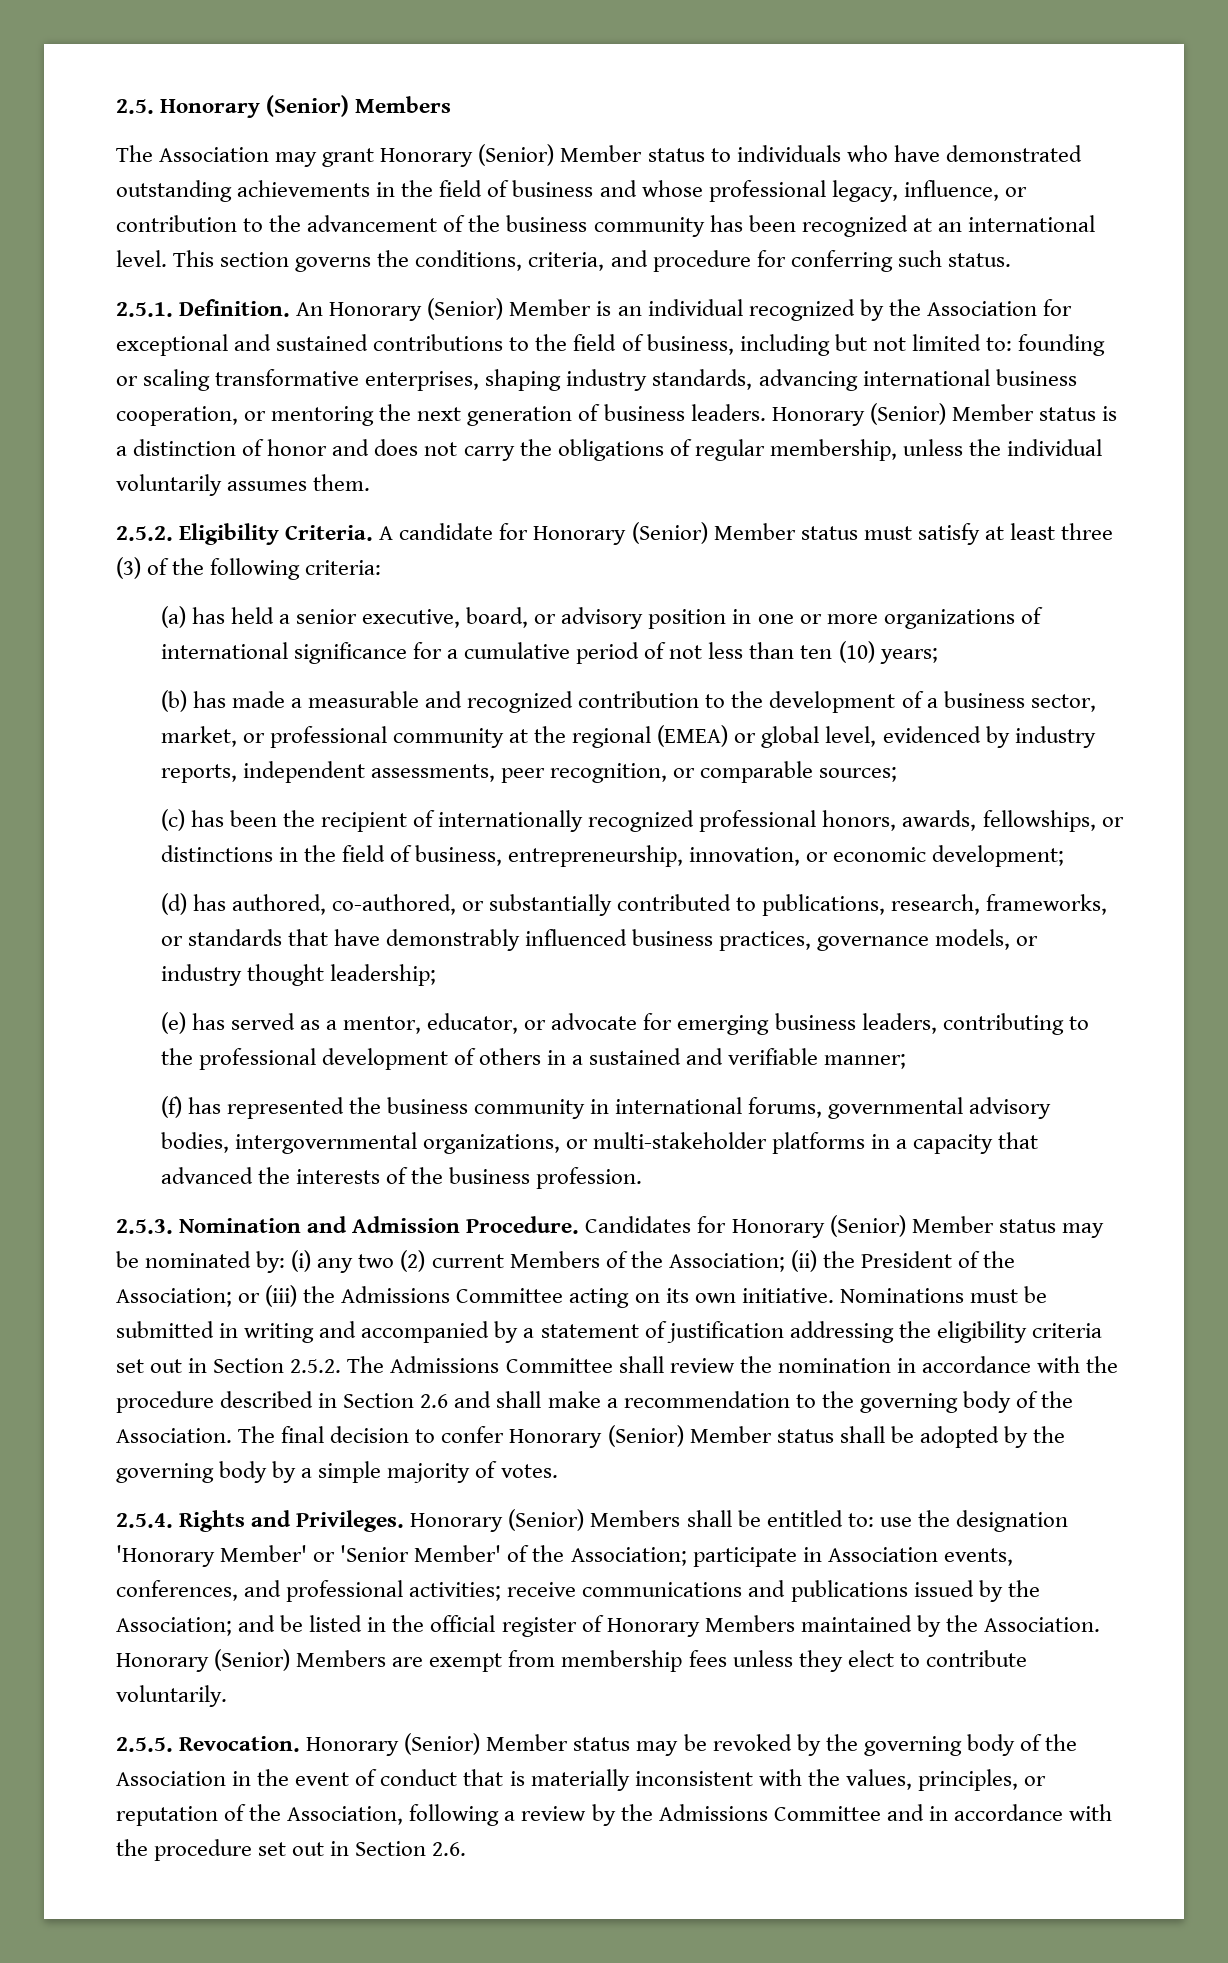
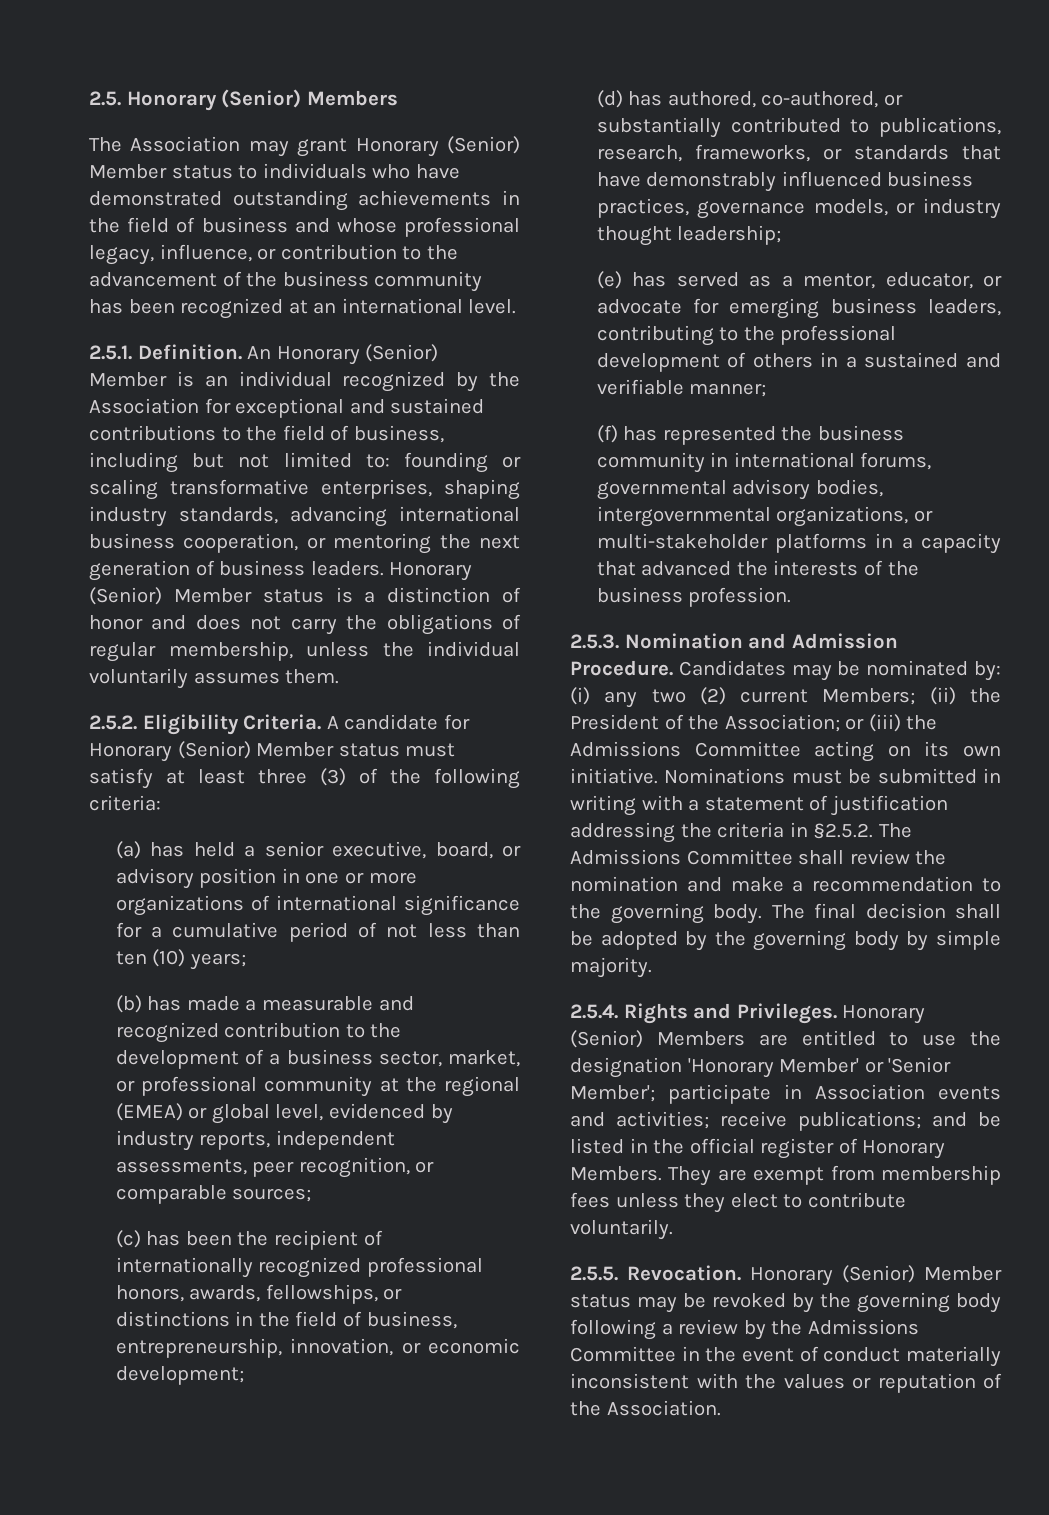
[173,250,1011,272] This section governs the conditions, criteria, and procedure for conferring such status. -> (517, 306) none
[697,1215,1056,1238] for Honorary (Senior) Member status -> (786, 668) none
[509,1251,785,1272] Members of the Association; -> [822,688,916,705] Members;
[319,1321,519,1343] and accompanied by -> [641,795,683,811] with
[936,1321,1102,1343] [116,1358,342,1373] eligibility criteria set out in Section 2.5.2. -> [717,822,874,839] criteria in §2.5.2.
[896,1356,1119,1373] [116,1391,542,1413] in accordance with the procedure described in Section 2.6 and shall -> [686,877,722,892] and
[962,1391,1074,1413] [116,1425,834,1448] body of the Association. The final decision to confer Honorary (Senior) Member status -> [713,903,946,924] body. The final decision
[301,1461,558,1483] a simple majority of votes. -> [936,930,1001,950] [570,957,652,978] simple majority.
[686,1510,874,1527] shall be entitled to: -> [758,1030,909,1046] are entitled to
[414,1545,1013,1567] [116,1580,1040,1602] [116,1617,232,1636] Member' of the Association; participate in Association events, conferences, and professional activities; receive communications and publications issued by the Association; -> [570,1084,1001,1104] [570,1111,921,1131] Member'; participate in Association events and activities; receive publications;
[704,1615,1101,1637] [116,1649,387,1672] Members maintained by the Association. Honorary (Senior) Members -> [570,1166,712,1186] Members. They
[1019,1734,1078,1751] [116,1769,1047,1791] [116,1804,404,1826] of the Association in the event of conduct that is materially inconsistent with the values, principles, or reputation of the Association, -> (1001, 1303) none
[886,1804,1113,1821] [116,1839,467,1861] and in accordance with the procedure set out in Section 2.6. -> [681,1346,1001,1367] [570,1373,1002,1393] [570,1400,721,1416] in the event of conduct materially inconsistent with the values or reputation of the Association.

